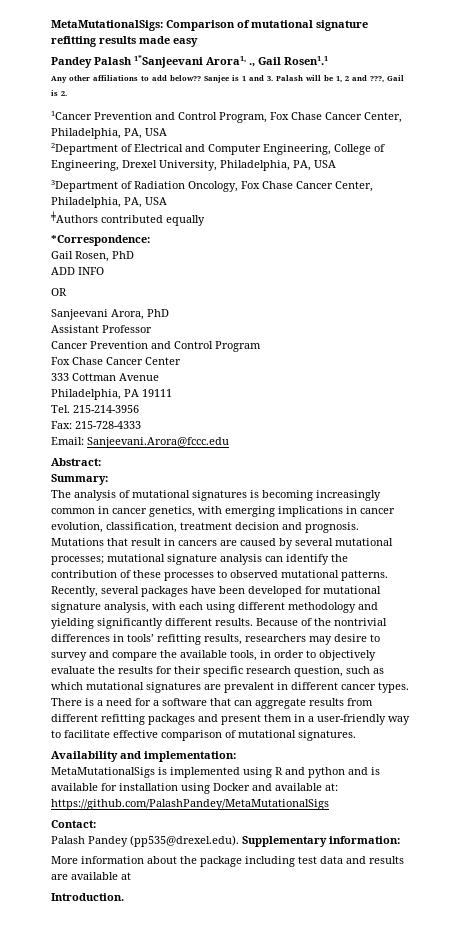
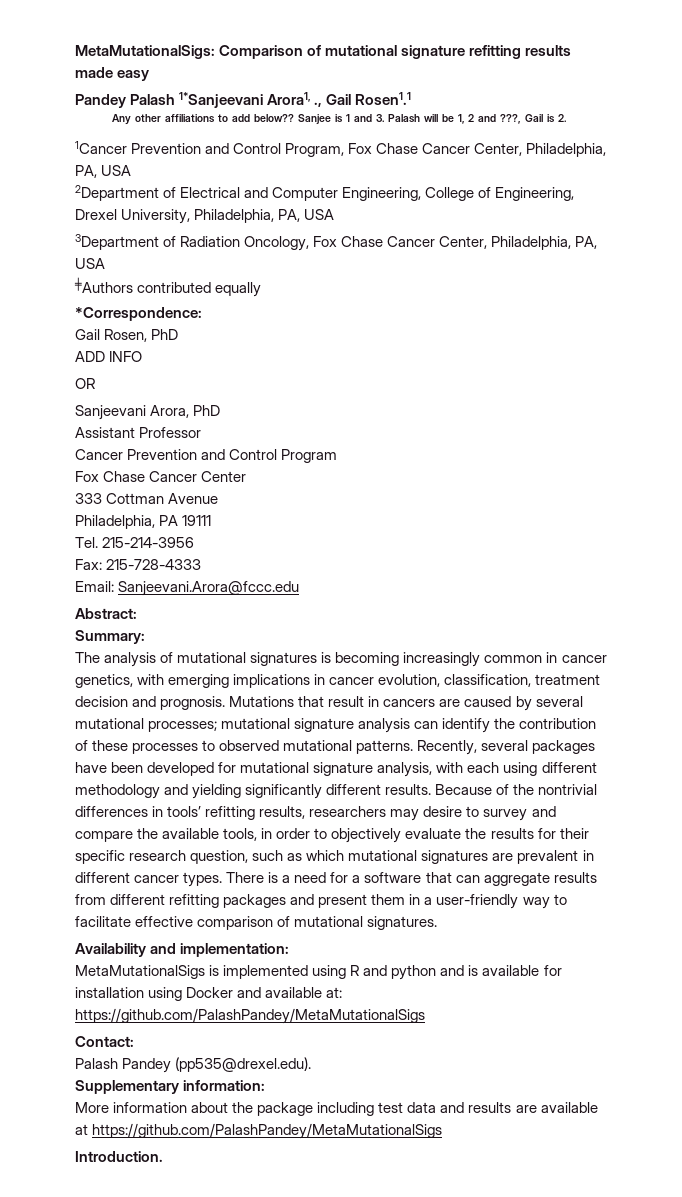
(239, 841) none -> (312, 1064) //
(131, 876) none -> [92,1123,443,1139] https://github.com/PalashPandey/MetaMutationalSigs

